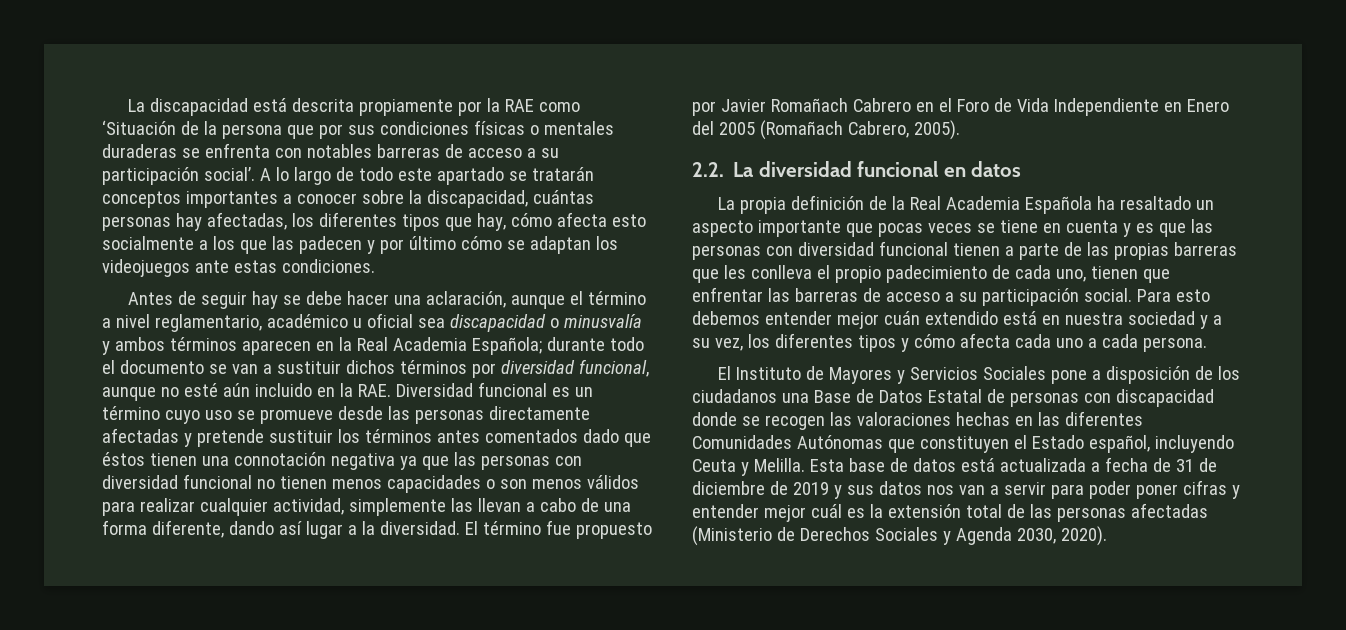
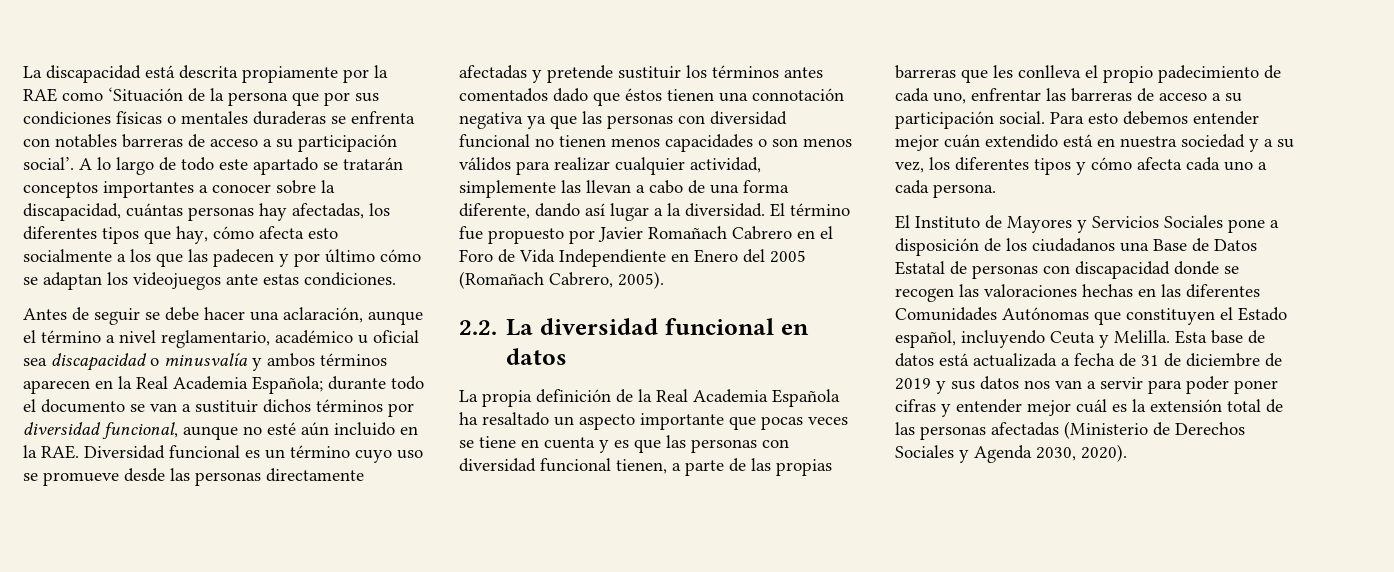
[251,291,278,309] hay -> (140, 316) none
[952,243,1000,256] tienen -> [616,459,667,474] tienen,
[1090,266,1170,283] tienen que -> (966, 98) none

